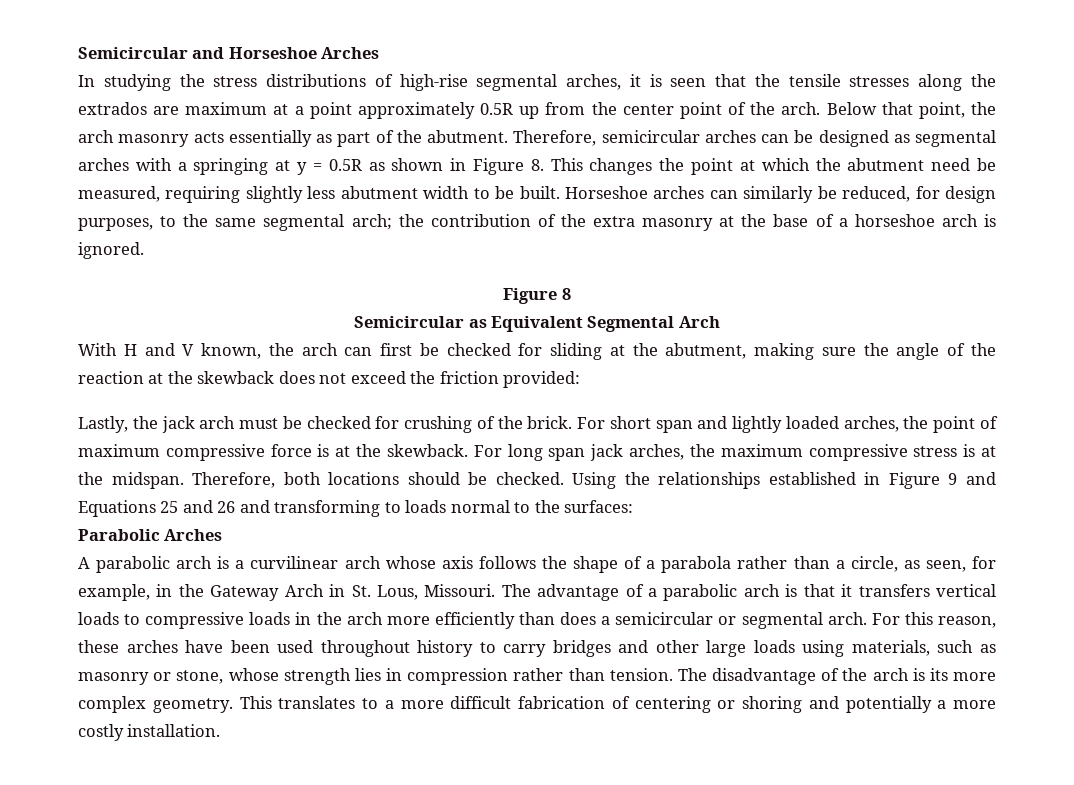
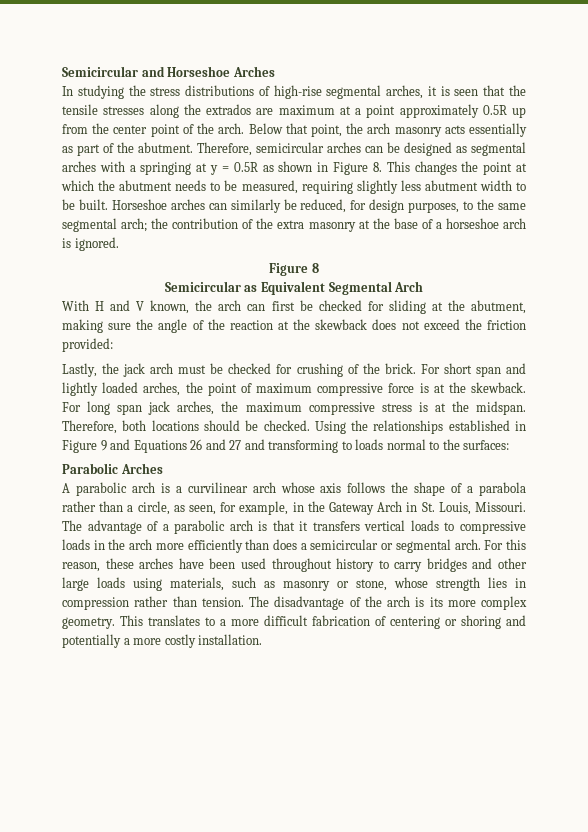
[931,158,971,171] need -> [175,180,221,191] needs to
[160,500,236,513] 25 and 26 -> [190,439,242,450] 26 and 27
[376,585,418,600] Lous, -> [438,502,471,515] Louis,

